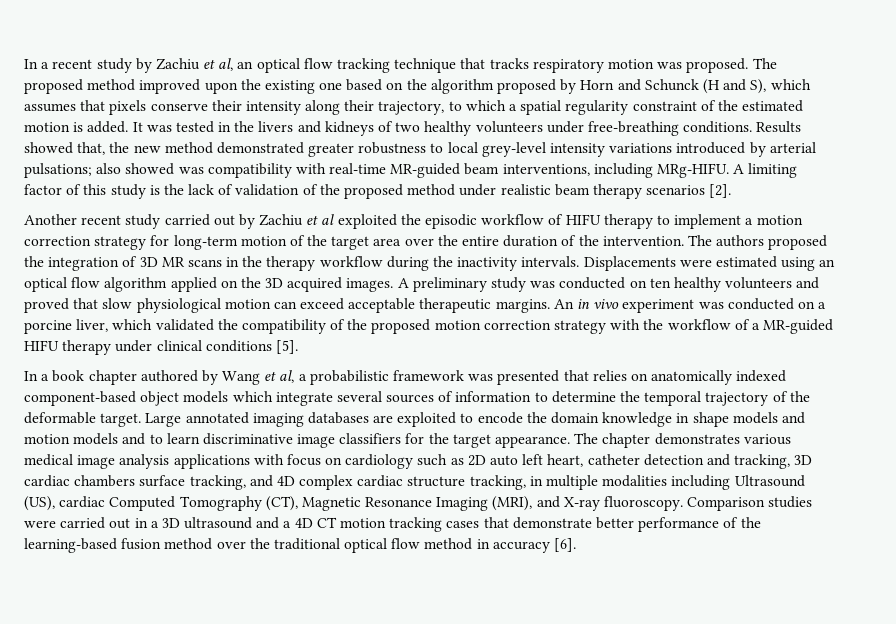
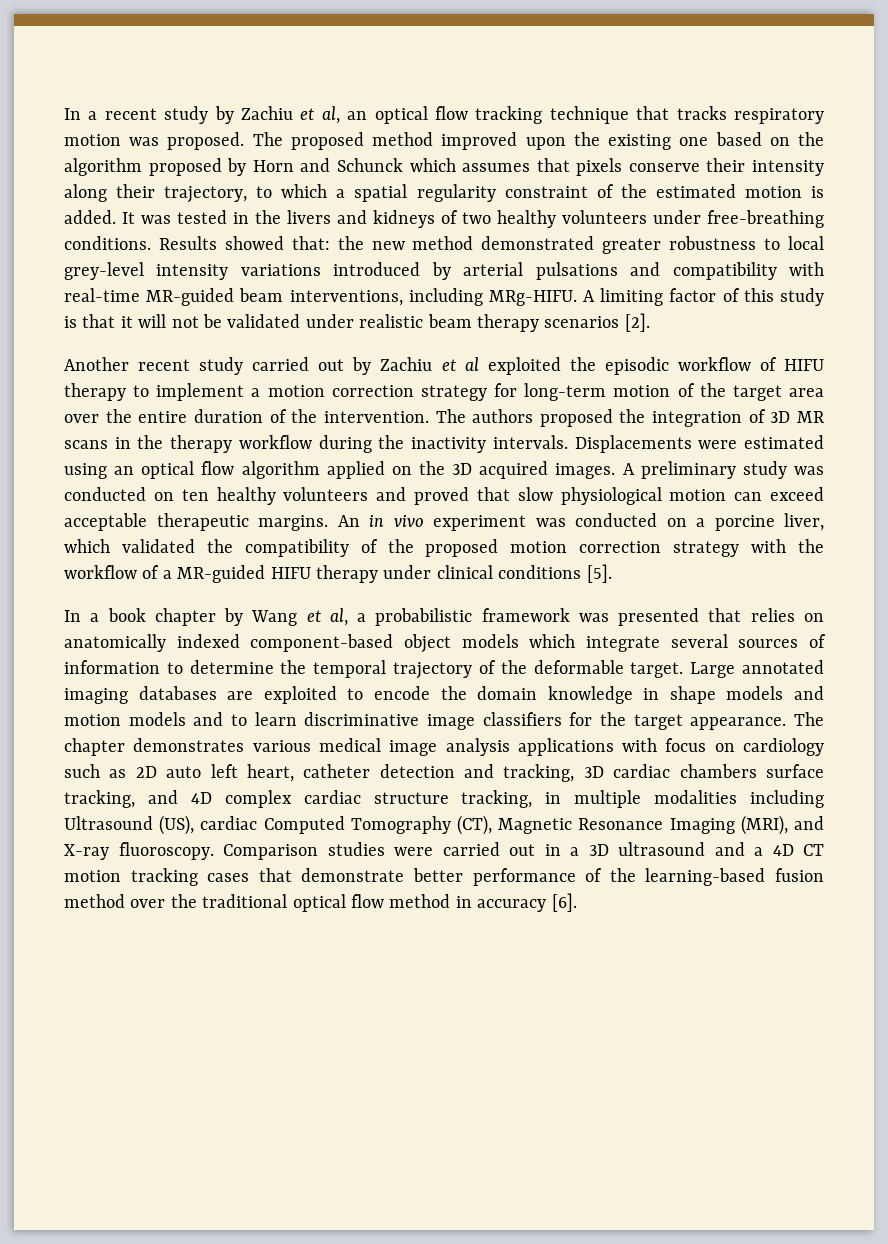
[702,79,767,94] (H and S), -> (403, 165) none
[77,142,106,155] that, -> [291,236,330,250] that:
[24,163,204,178] pulsations; also showed was -> [535,262,661,280] pulsations and
[163,184,456,199] the lack of validation of the proposed method -> [82,314,301,328] that it will not be validated
[140,370,198,382] authored -> (216, 617) none

